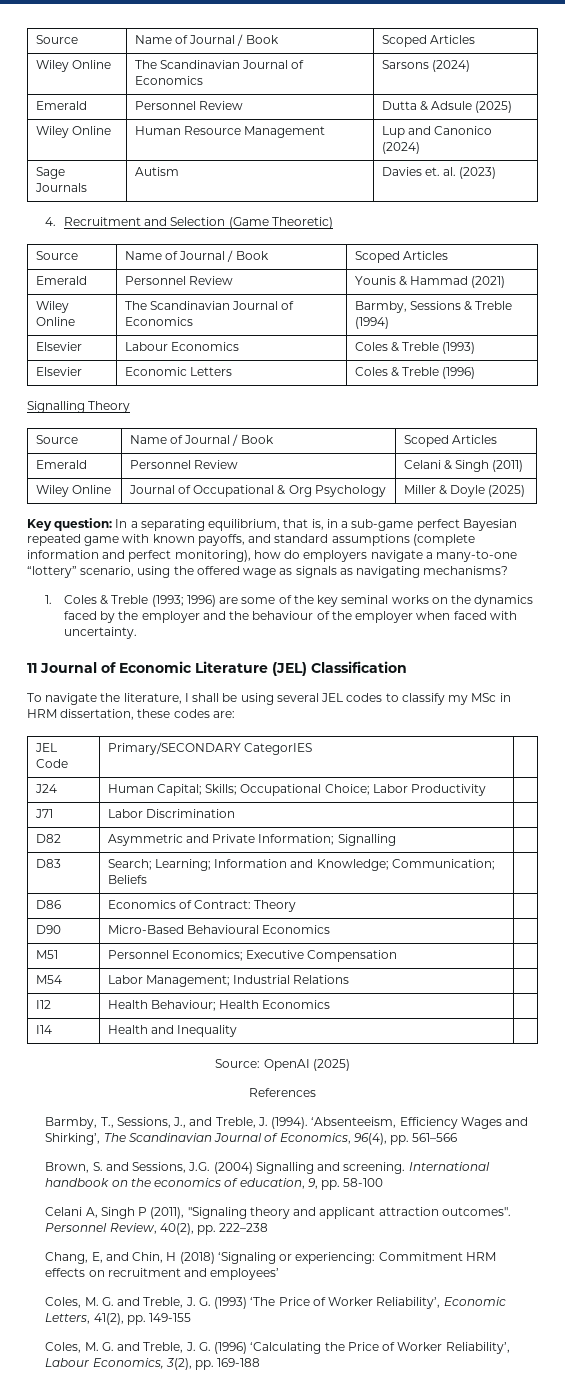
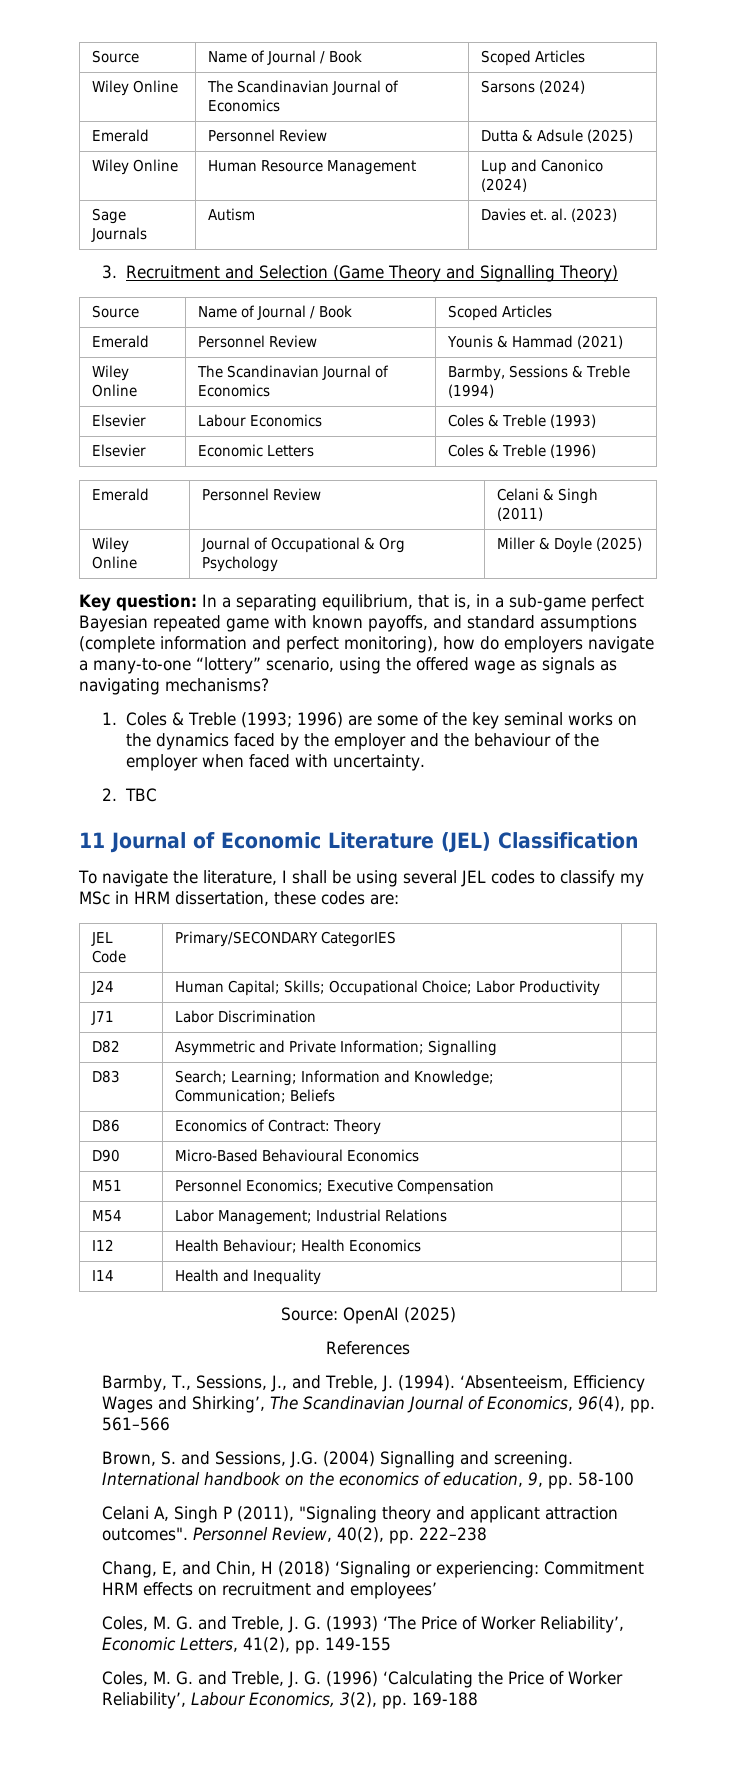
[45,217,57,226] 4. -> [102,265,118,279] 3.
[271,217,333,229] Theoretic) -> [387,265,618,282] Theory and Signalling Theory)
[27,401,131,413] [35,435,78,444] [129,434,274,446] [403,435,497,447] // Signalling Theory // Source | Name of Journal / Book | Scoped Articles -> (597, 451) none
(137, 633) none -> [102,788,157,802] // 2. TBC

